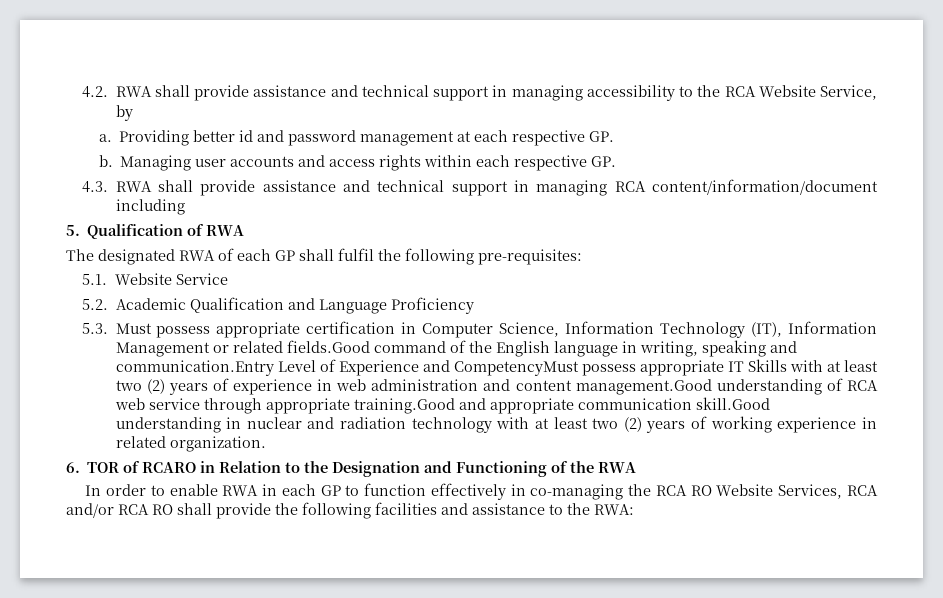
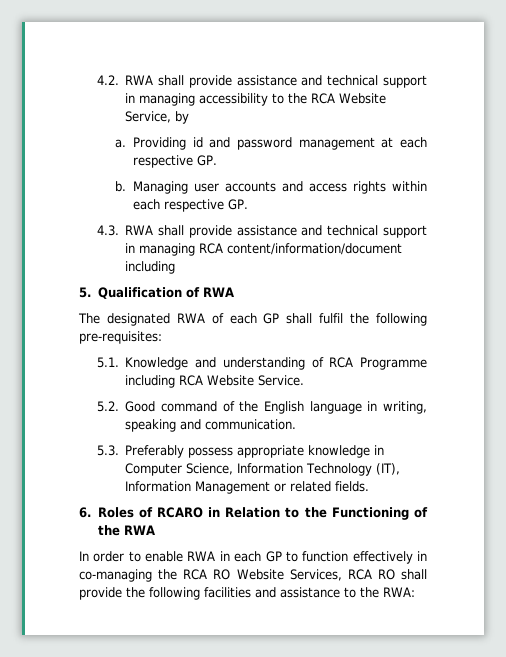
[192,130,235,142] better -> (186, 143) none
[114,273,228,285] [82,297,474,314] Website Service // 5.2. Academic Qualification and Language Proficiency -> [125,357,427,370] [125,375,305,388] [96,401,427,414] [125,419,297,432] Knowledge and understanding of RCA Programme including RCA Website Service. // 5.2. Good command of the English language in writing, speaking and communication.
[115,321,396,338] Must possess appropriate certification -> [125,445,371,458] Preferably possess appropriate knowledge
[286,340,797,357] [115,359,879,376] [115,378,878,395] [114,397,770,414] [115,416,878,433] [115,436,266,452] fields.Good command of the English language in writing, speaking and communication.Entry Level of Experience and CompetencyMust possess appropriate IT Skills with at least two (2) years of experience in web administration and content management.Good understanding of RCA web service through appropriate training.Good and appropriate communication skill.Good understanding in nuclear and radiation technology with at least two (2) years of working experience in related organization. -> [335,481,370,492] fields.
[87,462,120,473] TOR -> [97,507,134,518] Roles
[332,461,453,477] Designation and -> (327, 512) none
[66,503,149,518] and/or RCA -> (372, 574) none

